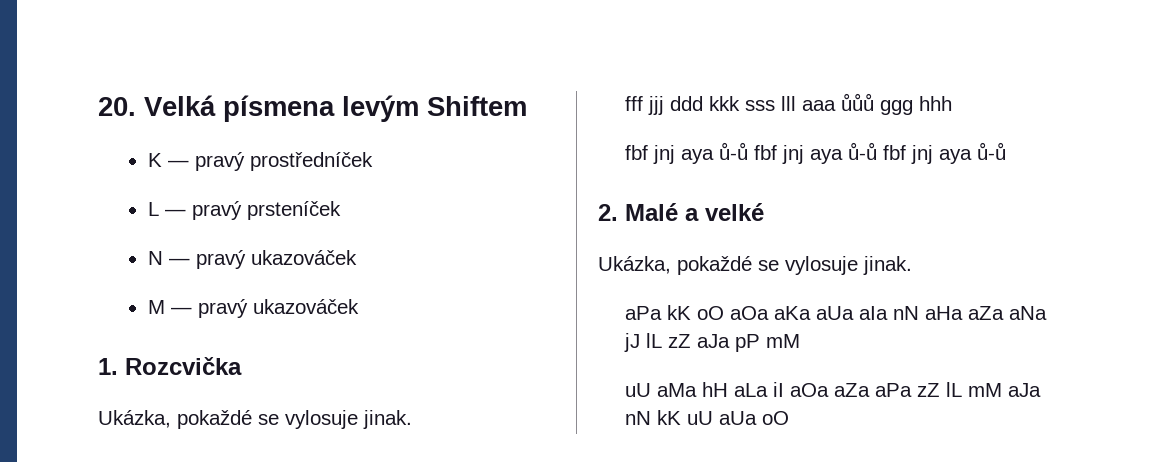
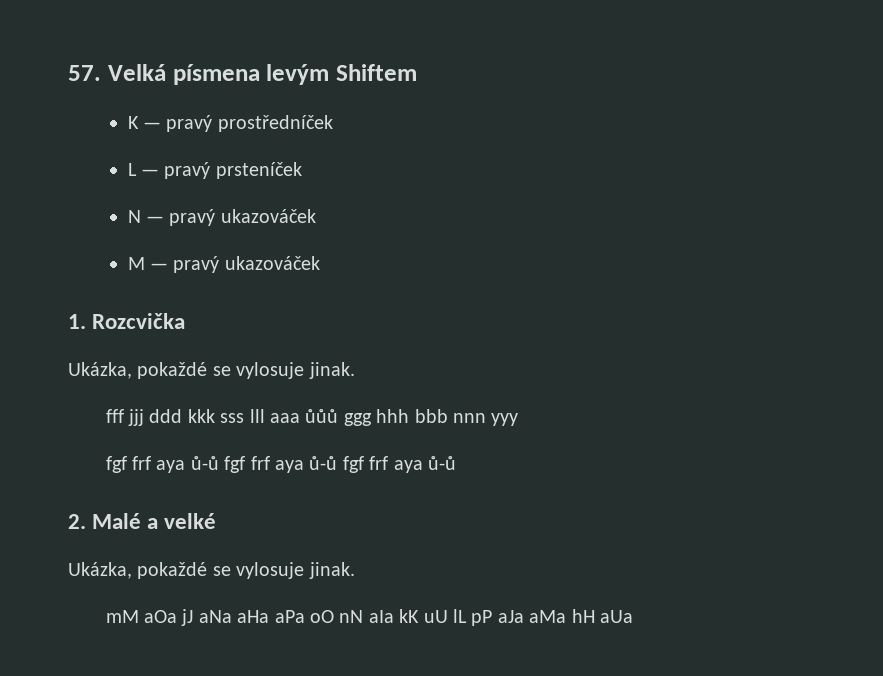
[98,97,136,116] 20. -> [68,65,101,81] 57.
[625,142,934,164] // fbf jnj aya ů-ů fbf jnj aya ů-ů fbf jnj -> [414,409,519,426] [105,456,389,473] bbb nnn yyy // fgf frf aya ů-ů fgf frf aya ů-ů fgf frf
[625,305,1048,320] [624,333,801,352] [625,382,1042,397] [625,410,790,425] aPa kK oO aOa aKa aUa aIa nN aHa aZa aNa jJ lL zZ aJa pP mM // uU aMa hH aLa iI aOa aZa aPa zZ lL mM aJa nN kK uU aUa oO -> [105,609,634,626] mM aOa jJ aNa aHa aPa oO nN aIa kK uU lL pP aJa aMa hH aUa

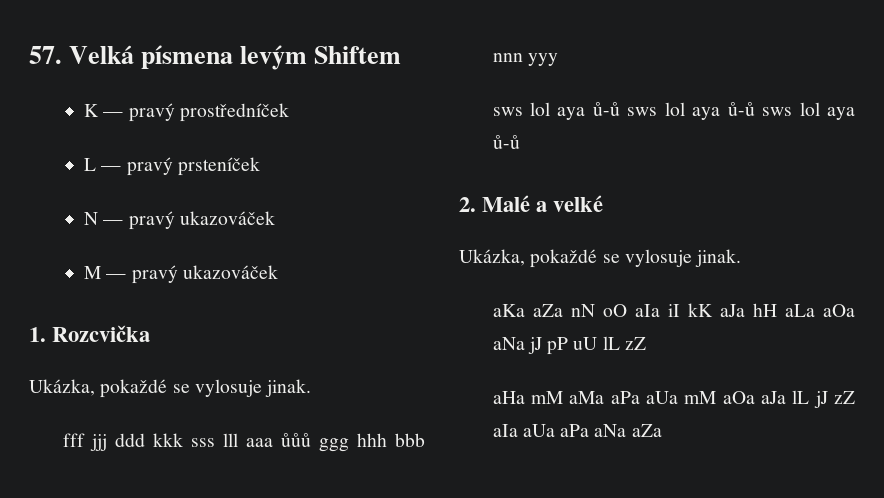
[105,456,389,473] fgf frf aya ů-ů fgf frf aya ů-ů fgf frf -> [492,102,820,120] sws lol aya ů-ů sws lol aya ů-ů sws lol
[105,609,634,626] mM aOa jJ aNa aHa aPa oO nN aIa kK uU lL pP aJa aMa hH aUa -> [492,303,856,317] [492,336,646,355] [492,390,856,408] [492,424,662,437] aKa aZa nN oO aIa iI kK aJa hH aLa aOa aNa jJ pP uU lL zZ // aHa mM aMa aPa aUa mM aOa aJa lL jJ zZ aIa aUa aPa aNa aZa

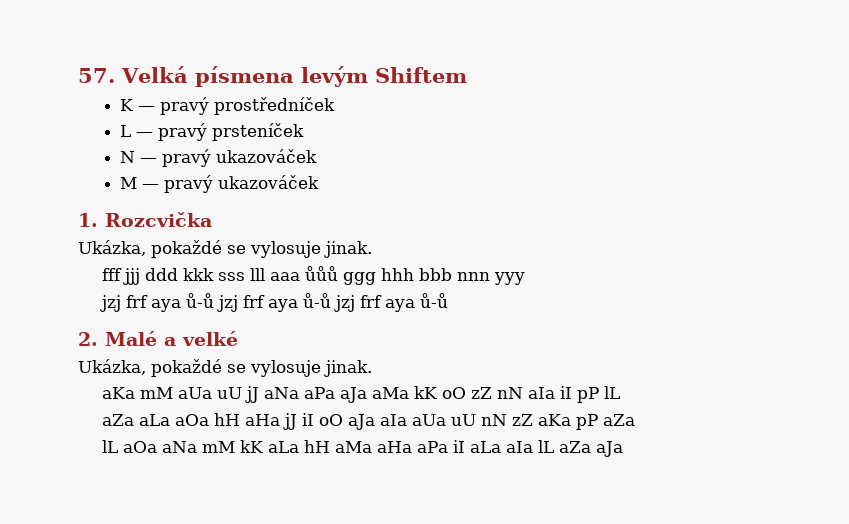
[492,102,820,120] sws lol aya ů-ů sws lol aya ů-ů sws lol -> [99,293,382,312] jzj frf aya ů-ů jzj frf aya ů-ů jzj frf
[532,303,856,317] [492,336,646,355] [492,390,856,408] [492,424,662,437] aZa nN oO aIa iI kK aJa hH aLa aOa aNa jJ pP uU lL zZ // aHa mM aMa aPa aUa mM aOa aJa lL jJ zZ aIa aUa aPa aNa aZa -> [139,386,620,403] [101,413,635,430] [101,440,623,457] mM aUa uU jJ aNa aPa aJa aMa kK oO zZ nN aIa iI pP lL // aZa aLa aOa hH aHa jJ iI oO aJa aIa aUa uU nN zZ aKa pP aZa // lL aOa aNa mM kK aLa hH aMa aHa aPa iI aLa aIa lL aZa aJa

